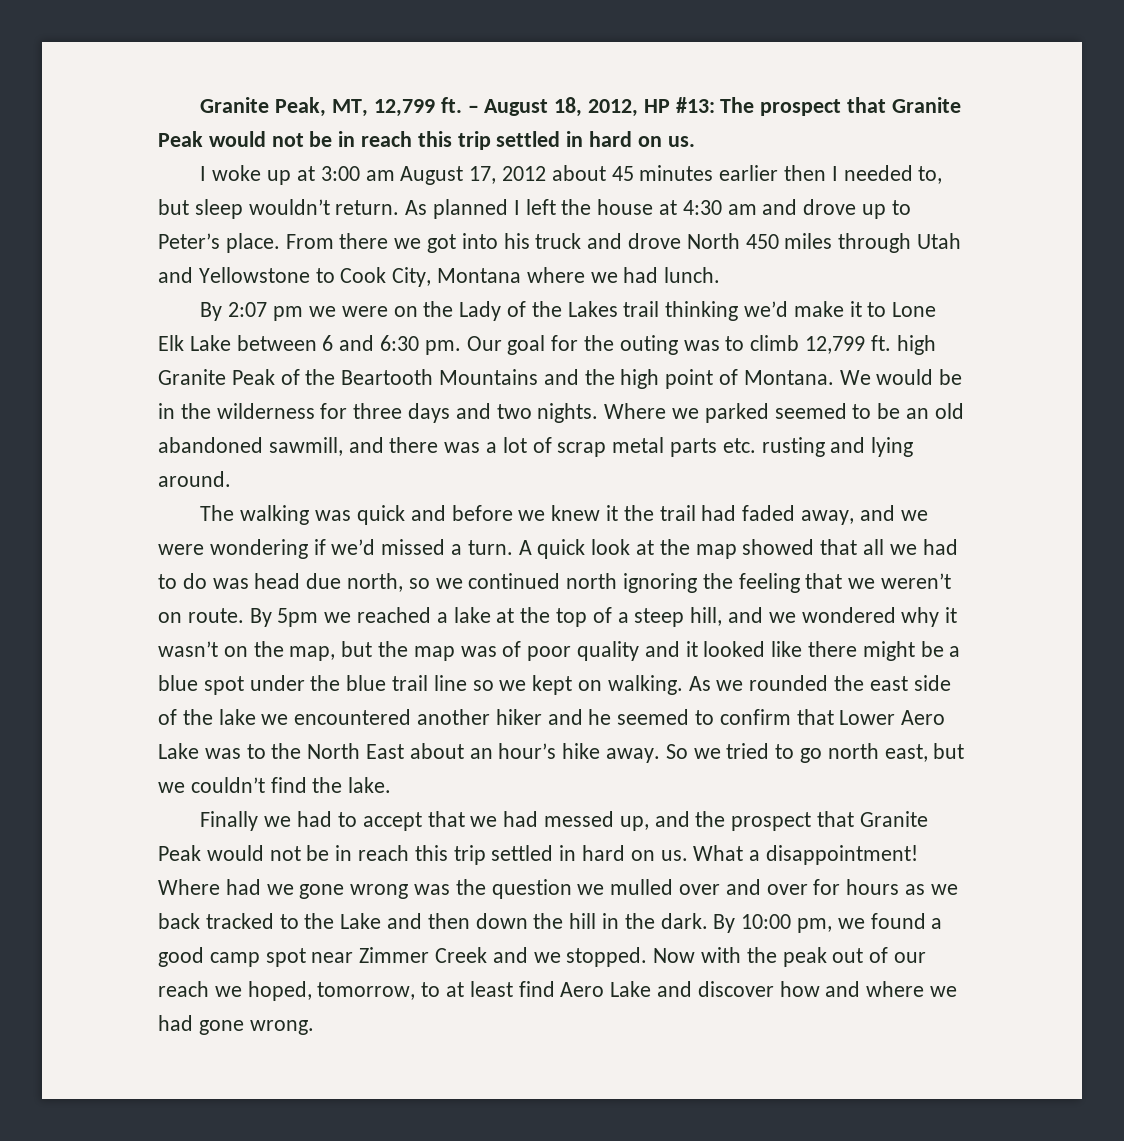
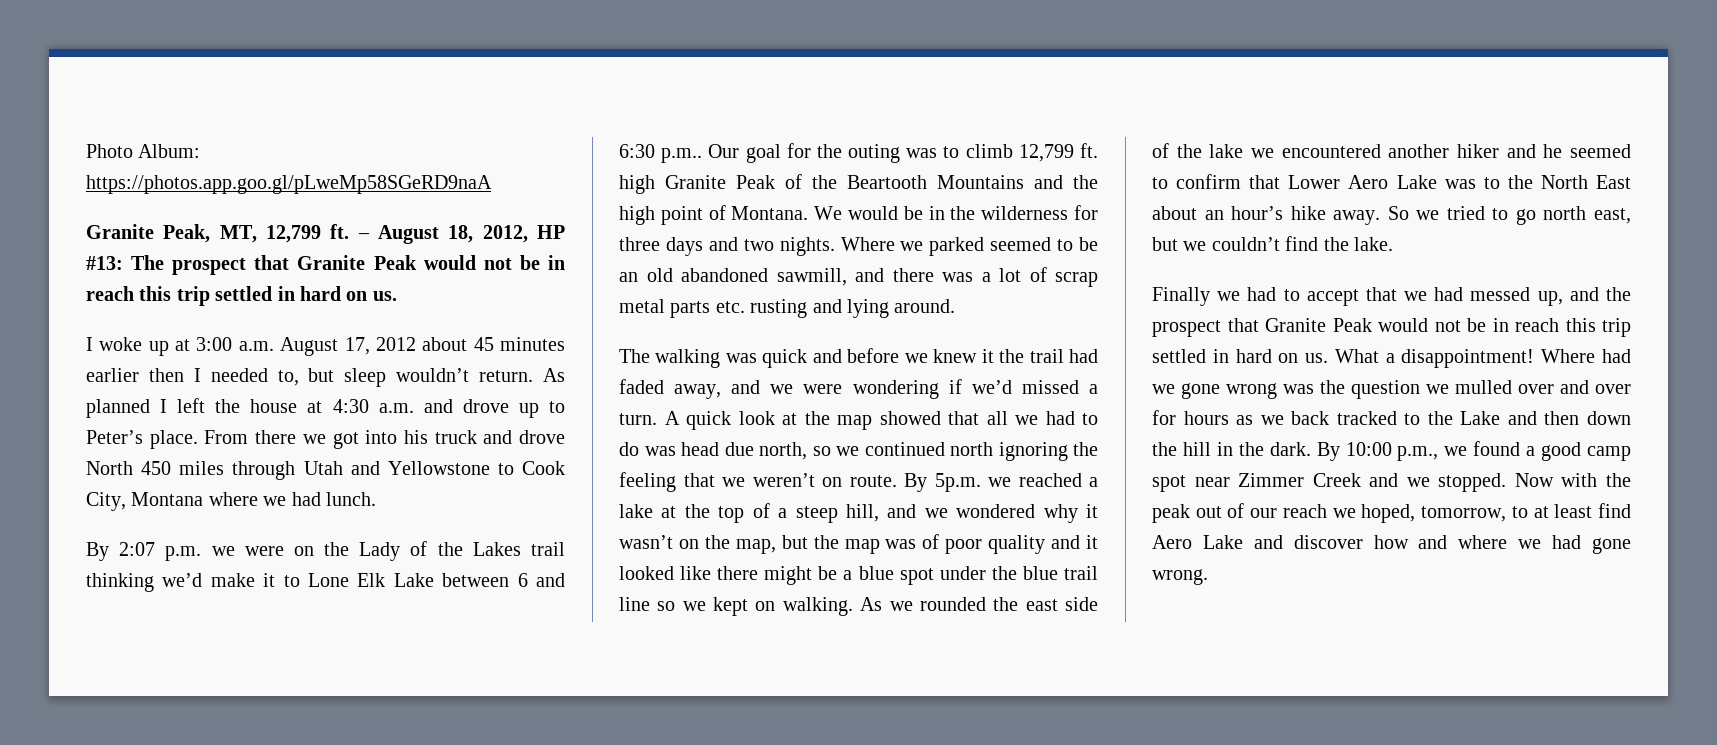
(200, 105) none -> [86,144,201,158] [86,175,492,194] Photo Album: https://photos.app.goo.gl/pLweMp58SGeRD9naA //
[365,170,395,181] am -> [238,341,274,351] a.m.
[727,204,757,215] am -> [378,403,414,413] a.m.
[273,306,304,321] pm -> [165,546,202,561] p.m.
[424,340,461,355] pm. -> [661,148,703,163] p.m..
[277,608,319,627] 5pm -> [934,473,981,492] 5p.m.
[797,918,833,933] pm, -> [1397,446,1439,461] p.m.,

